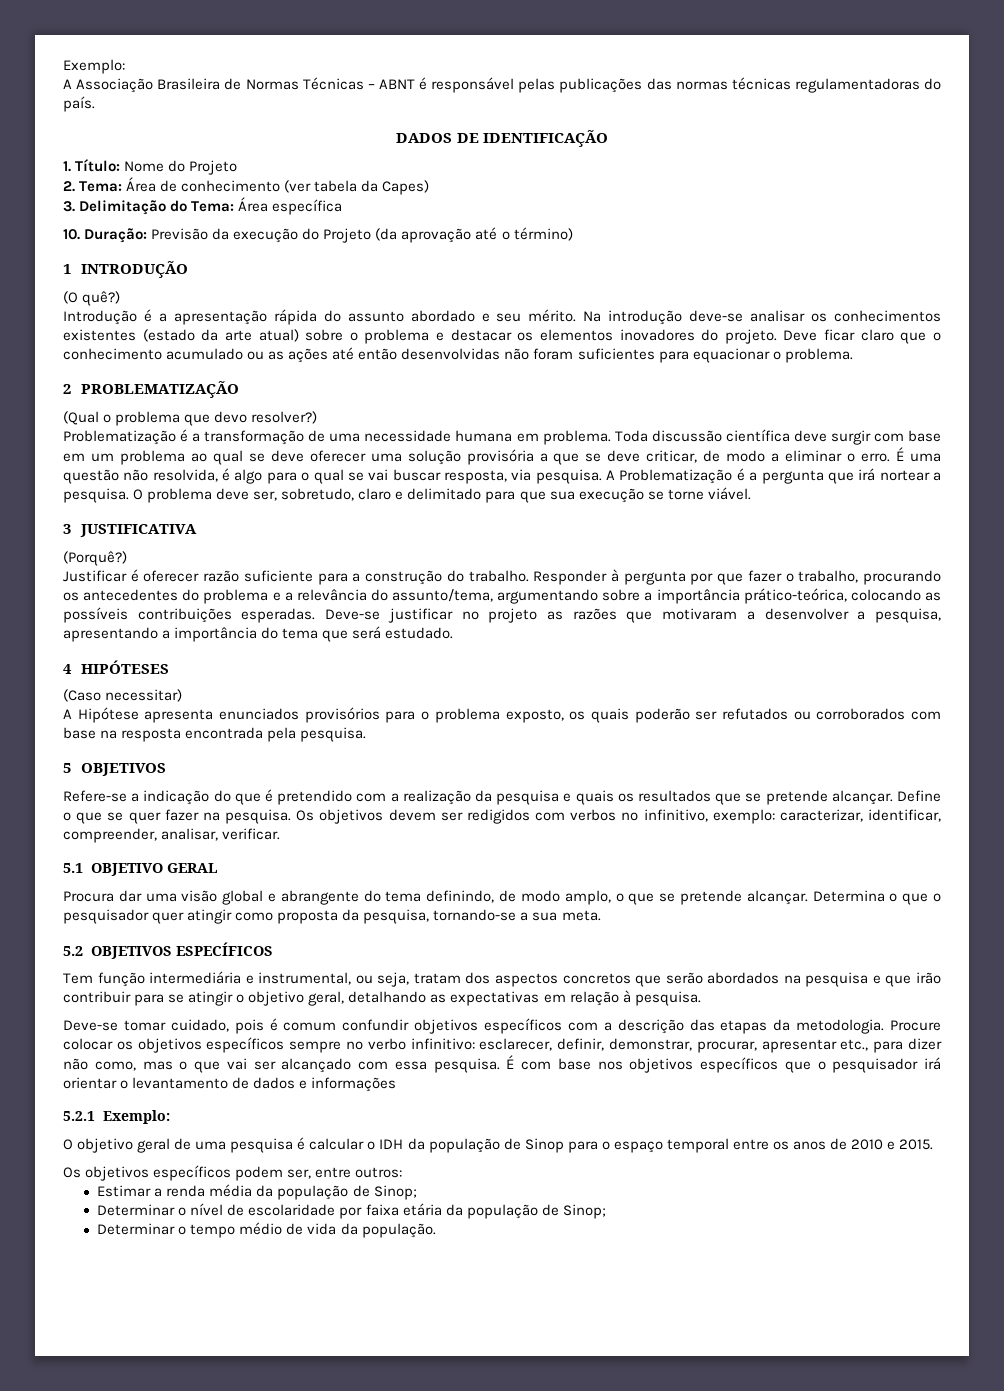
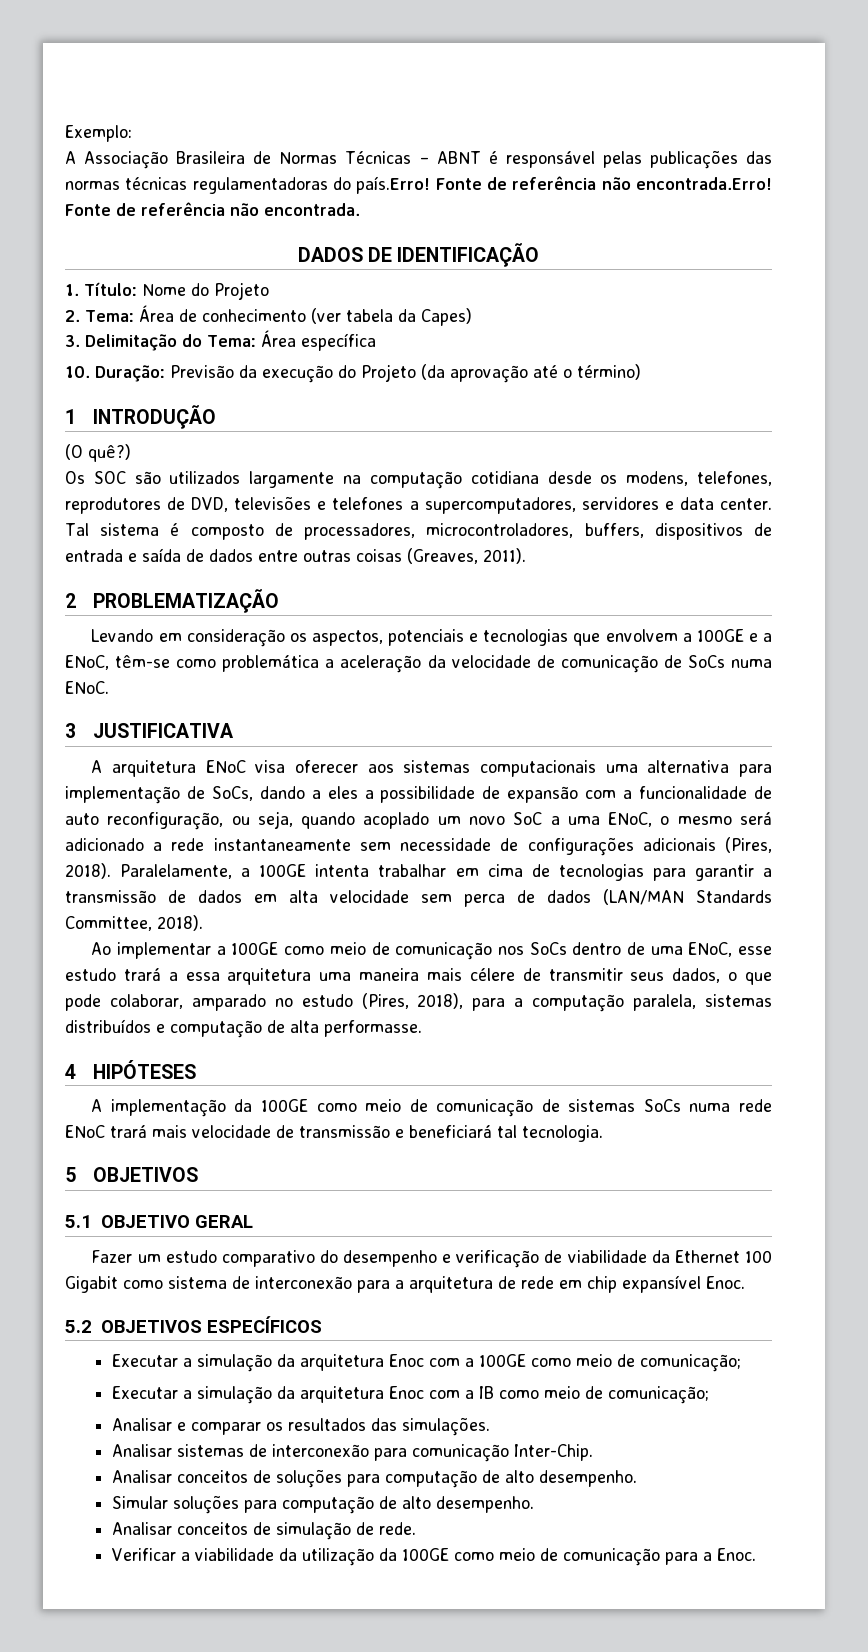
[63,96,95,112] país. -> [356,176,772,194] [65,202,360,216] país.Erro! Fonte de referência não encontrada.Erro! Fonte de referência não encontrada.
[63,309,941,325] [63,329,942,344] [63,347,853,363] [63,381,239,398] [63,411,318,426] [63,429,941,445] [63,447,941,465] [63,468,942,484] [63,487,751,503] [63,524,197,537] [63,551,127,566] [63,569,941,585] [63,588,941,604] [63,607,941,623] [63,626,454,642] Introdução é a apresentação rápida do assunto abordado e seu mérito. Na introdução deve-se analisar os conhecimentos existentes (estado da arte atual) sobre o problema e destacar os elementos inovadores do projeto. Deve ficar claro que o conhecimento acumulado ou as ações até então desenvolvidas não foram suficientes para equacionar o problema. // 2 PROBLEMATIZAÇÃO // (Qual o problema que devo resolver?) // Problematização é a transformação de uma necessidade humana em problema. Toda discussão científica deve surgir com base em um problema ao qual se deve oferecer uma solução provisória a que se deve criticar, de modo a eliminar o erro. É uma questão não resolvida, é algo para o qual se vai buscar resposta, via pesquisa. A Problematização é a pergunta que irá nortear a pesquisa. O problema deve ser, sobretudo, claro e delimitado para que sua execução se torne viável. // 3 JUSTIFICATIVA // (Porquê?) // Justificar é oferecer razão suficiente para a construção do trabalho. Responder à pergunta por que fazer o trabalho, procurando os antecedentes do problema e a relevância do assunto/tema, argumentando sobre a importância prático-teórica, colocando as possíveis contribuições esperadas. Deve-se justificar no projeto as razões que motivaram a desenvolver a pesquisa, apresentando a importância do tema que será estudado. -> [65,471,773,489] [65,496,772,514] [65,523,773,540] [65,548,526,564] [65,589,279,613] [91,629,772,647] [65,655,773,673] [65,681,109,694] [65,723,234,738] [91,760,772,777] [65,786,772,804] [65,811,773,830] [65,837,772,856] [65,863,773,881] [65,889,772,907] [65,915,203,931] [91,942,772,960] [65,968,772,985] [65,993,772,1012] [65,1019,422,1038] Os SOC são utilizados largamente na computação cotidiana desde os modens, telefones, reprodutores de DVD, televisões e telefones a supercomputadores, servidores e data center. Tal sistema é composto de processadores, microcontroladores, buffers, dispositivos de entrada e saída de dados entre outras coisas (Greaves, 2011). // 2 PROBLEMATIZAÇÃO // Levando em consideração os aspectos, potenciais e tecnologias que envolvem a 100GE e a ENoC, têm-se como problemática a aceleração da velocidade de comunicação de SoCs numa ENoC. // 3 JUSTIFICATIVA // A arquitetura ENoC visa oferecer aos sistemas computacionais uma alternativa para implementação de SoCs, dando a eles a possibilidade de expansão com a funcionalidade de auto reconfiguração, ou seja, quando acoplado um novo SoC a uma ENoC, o mesmo será adicionado a rede instantaneamente sem necessidade de configurações adicionais (Pires, 2018). Paralelamente, a 100GE intenta trabalhar em cima de tecnologias para garantir a transmissão de dados em alta velocidade sem perca de dados (LAN/MAN Standards Committee, 2018). // Ao implementar a 100GE como meio de comunicação nos SoCs dentro de uma ENoC, esse estudo trará a essa arquitetura uma maneira mais célere de transmitir seus dados, o que pode colaborar, amparado no estudo (Pires, 2018), para a computação paralela, sistemas distribuídos e computação de alta performasse.
[63,689,183,702] [63,707,941,723] [63,727,367,742] [63,763,166,776] [63,789,942,805] [63,809,941,824] [63,828,281,843] [63,863,217,876] [63,890,942,905] [63,909,601,924] [63,942,273,959] [63,971,941,987] [63,990,701,1006] [63,1018,941,1034] [63,1037,942,1053] [63,1055,941,1073] [63,1077,397,1092] [63,1110,170,1124] [63,1137,934,1153] [63,1165,403,1181] [97,1184,417,1200] [97,1203,606,1219] [97,1222,436,1238] // (Caso necessitar) // A Hipótese apresenta enunciados provisórios para o problema exposto, os quais poderão ser refutados ou corroborados com base na resposta encontrada pela pesquisa. // 5 OBJETIVOS // Refere-se a indicação do que é pretendido com a realização da pesquisa e quais os resultados que se pretende alcançar. Define o que se quer fazer na pesquisa. Os objetivos devem ser redigidos com verbos no infinitivo, exemplo: caracterizar, identificar, compreender, analisar, verificar. // 5.1 OBJETIVO GERAL // Procura dar uma visão global e abrangente do tema definindo, de modo amplo, o que se pretende alcançar. Determina o que o pesquisador quer atingir como proposta da pesquisa, tornando-se a sua meta. // 5.2 OBJETIVOS ESPECÍFICOS // Tem função intermediária e instrumental, ou seja, tratam dos aspectos concretos que serão abordados na pesquisa e que irão contribuir para se atingir o objetivo geral, detalhando as expectativas em relação à pesquisa. // Deve-se tomar cuidado, pois é comum confundir objetivos específicos com a descrição das etapas da metodologia. Procure colocar os objetivos específicos sempre no verbo infinitivo: esclarecer, definir, demonstrar, procurar, apresentar etc., para dizer não como, mas o que vai ser alcançado com essa pesquisa. É com base nos objetivos específicos que o pesquisador irá orientar o levantamento de dados e informações // 5.2.1 Exemplo: // O objetivo geral de uma pesquisa é calcular o IDH da população de Sinop para o espaço temporal entre os anos de 2010 e 2015. // Os objetivos específicos podem ser, entre outros: // Estimar a renda média da população de Sinop; // Determinar o nível de escolaridade por faixa etária da população de Sinop; // Determinar o tempo médio de vida da população. -> [91,1099,773,1117] [65,1125,603,1142] [65,1167,198,1182] [65,1215,253,1228] [91,1250,772,1268] [65,1275,745,1293] [65,1316,322,1333] [112,1354,742,1372] [112,1386,710,1404] [112,1417,491,1436] [112,1444,594,1462] [112,1469,638,1488] [112,1495,535,1514] [112,1522,417,1540] [112,1548,757,1566] // A implementação da 100GE como meio de comunicação de sistemas SoCs numa rede ENoC trará mais velocidade de transmissão e beneficiará tal tecnologia. // 5 OBJETIVOS // 5.1 OBJETIVO GERAL // Fazer um estudo comparativo do desempenho e verificação de viabilidade da Ethernet 100 Gigabit como sistema de interconexão para a arquitetura de rede em chip expansível Enoc. // 5.2 OBJETIVOS ESPECÍFICOS // Executar a simulação da arquitetura Enoc com a 100GE como meio de comunicação; // Executar a simulação da arquitetura Enoc com a IB como meio de comunicação; // Analisar e comparar os resultados das simulações. // Analisar sistemas de interconexão para comunicação Inter-Chip. // Analisar conceitos de soluções para computação de alto desempenho. // Simular soluções para computação de alto desempenho. // Analisar conceitos de simulação de rede. // Verificar a viabilidade da utilização da 100GE como meio de comunicação para a Enoc.

